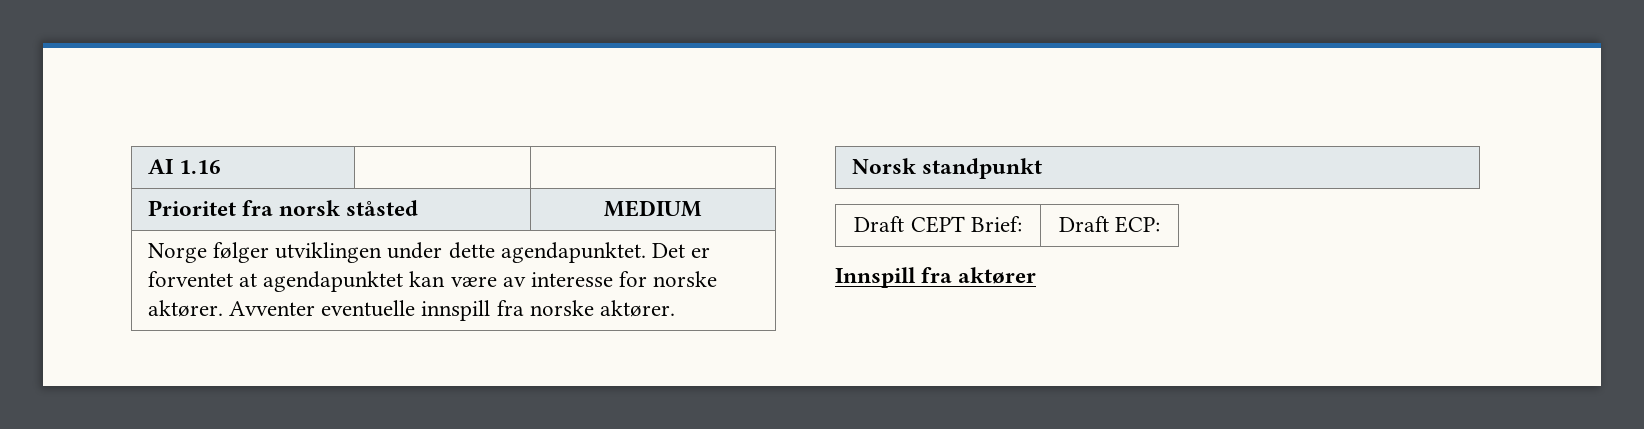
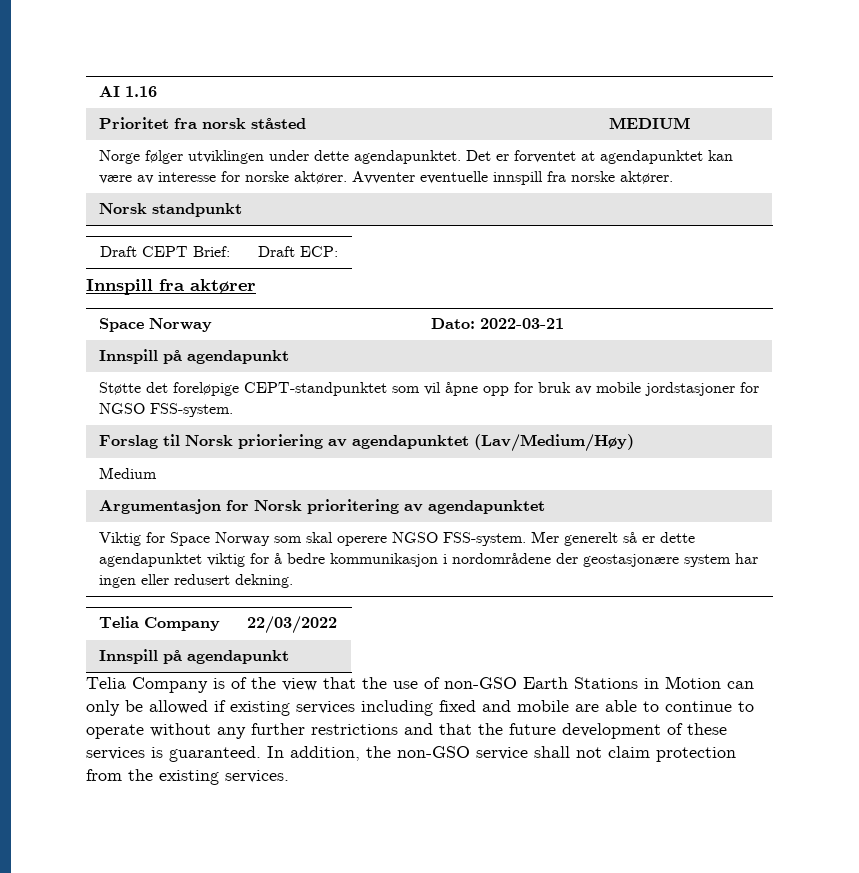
(1037, 275) none -> [98,318,212,332] [430,318,564,329] [98,349,289,364] [98,382,759,396] [98,403,233,417] [98,434,634,452] [98,467,157,479] [98,499,545,514] [98,531,695,546] [98,553,758,567] [98,574,293,588] [98,616,220,631] [246,616,337,634] [98,649,289,664] [86,676,754,693] [86,700,754,716] [86,723,727,739] [86,746,736,762] [86,769,289,785] // Space Norway | Dato: 2022-03-21 // Innspill på agendapunkt // Støtte det foreløpige CEPT-standpunktet som vil åpne opp for bruk av mobile jordstasjoner for NGSO FSS-system. // Forslag til Norsk prioriering av agendapunktet (Lav/Medium/Høy) // Medium // Argumentasjon for Norsk prioritering av agendapunktet // Viktig for Space Norway som skal operere NGSO FSS-system. Mer generelt så er dette agendapunktet viktig for å bedre kommunikasjon i nordområdene der geostasjonære system har ingen eller redusert dekning. // Telia Company | 22/03/2022 // Innspill på agendapunkt // Telia Company is of the view that the use of non-GSO Earth Stations in Motion can only be allowed if existing services including fixed and mobile are able to continue to operate without any further restrictions and that the future development of these services is guaranteed. In addition, the non-GSO service shall not claim protection from the existing services.

